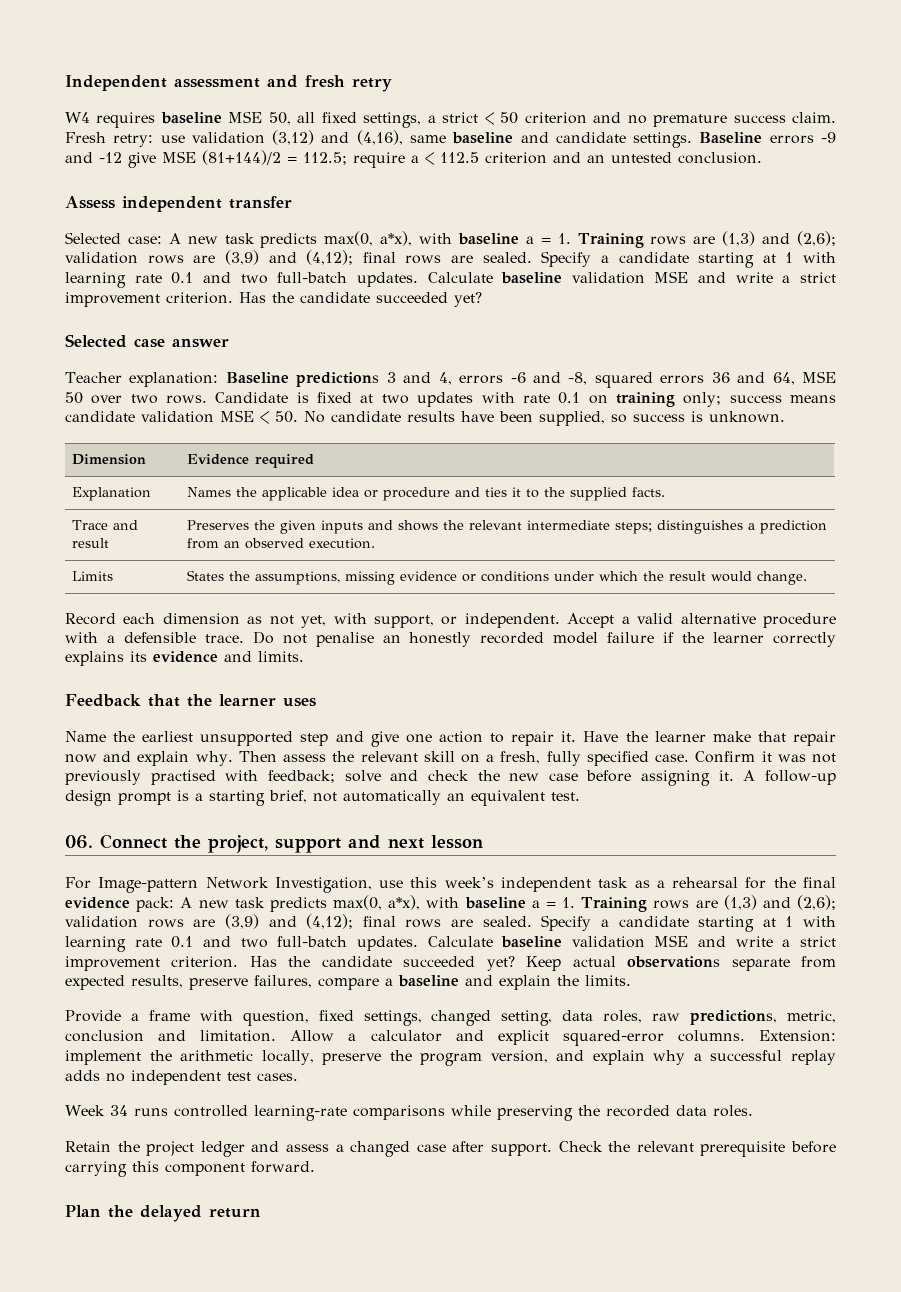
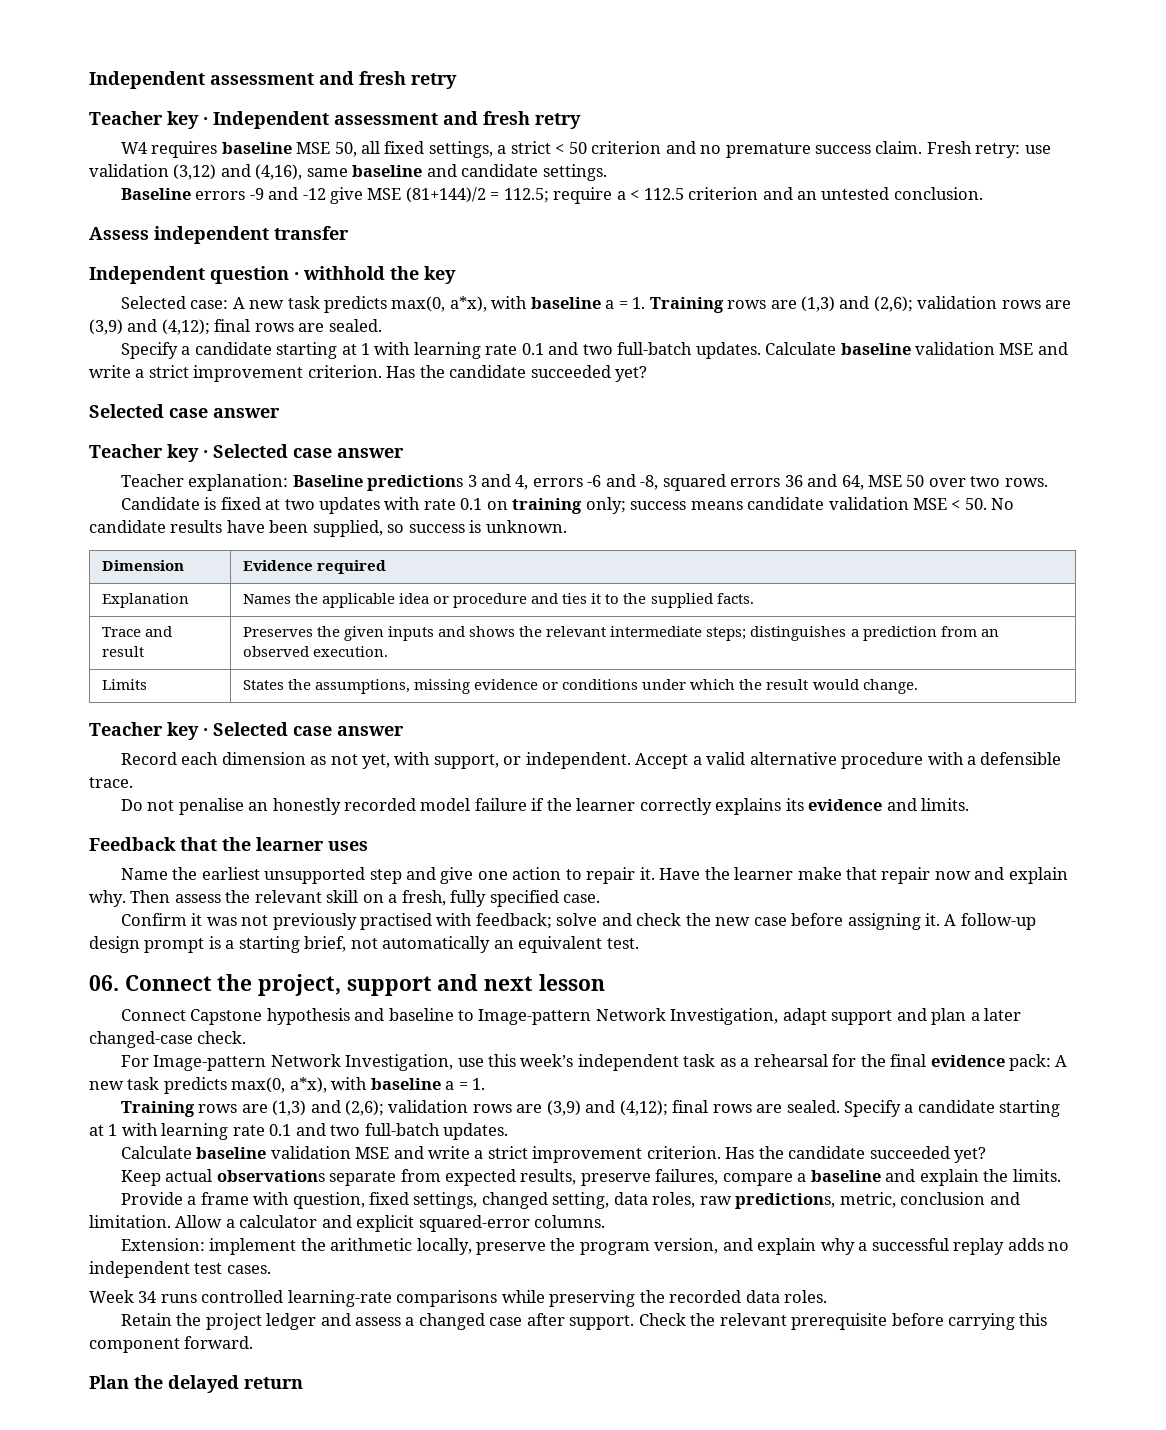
[65,75,392,92] Independent assessment and fresh retry -> [89,71,457,89] [89,111,581,129] Independent assessment and fresh retry // Teacher key · Independent assessment and fresh retry
(693, 140) none -> (607, 172) //
(292, 202) none -> [89,266,456,284] // Independent question · withhold the key
(532, 257) none -> (382, 325) //
(229, 343) none -> [89,444,404,462] // Teacher key · Selected case answer
(208, 399) none -> (1048, 482) //
(808, 578) none -> [89,722,404,740] // Teacher key · Selected case answer
(244, 638) none -> (133, 782) //
(690, 758) none -> (601, 898) //
(483, 842) none -> [120,1008,1022,1025] [89,1031,247,1048] // Connect Capstone hypothesis and baseline to Image-pattern Network Investigation, adapt support and plan a later changed-case check.
(576, 902) none -> (486, 1084) //
(418, 943) none -> (509, 1131) //
(515, 963) none -> (987, 1155) //
(745, 1036) none -> (606, 1221) //

